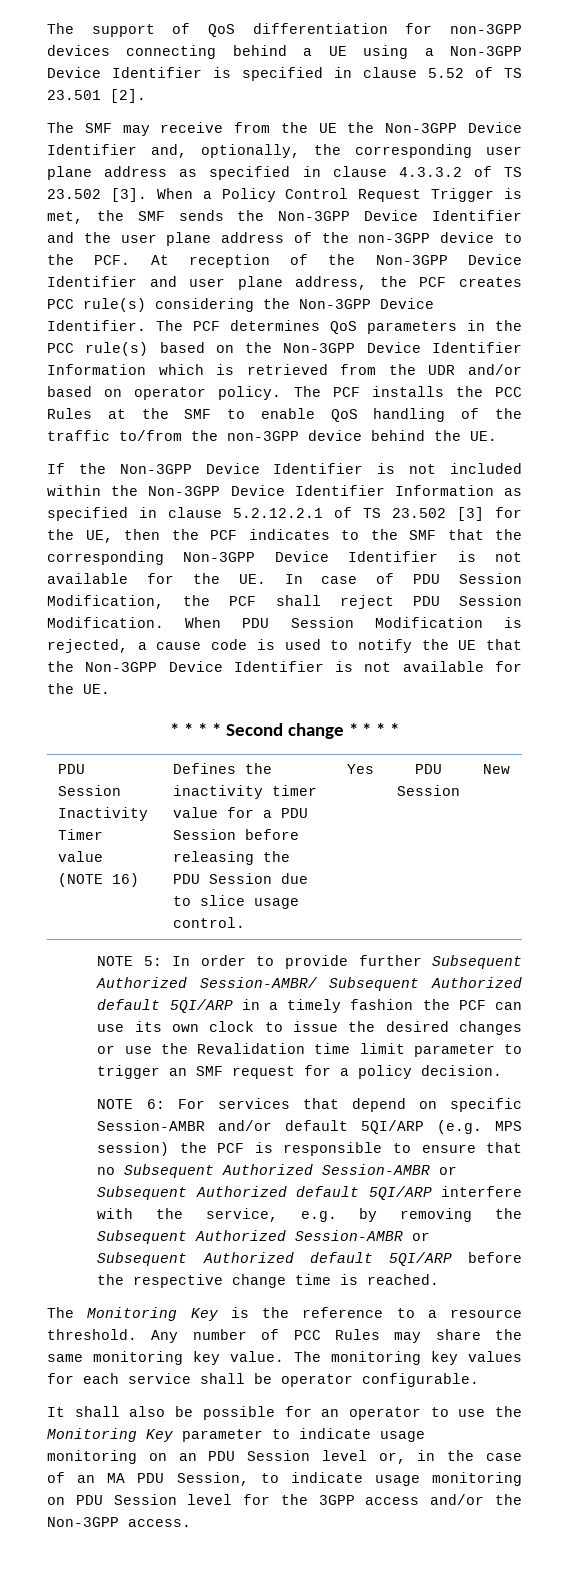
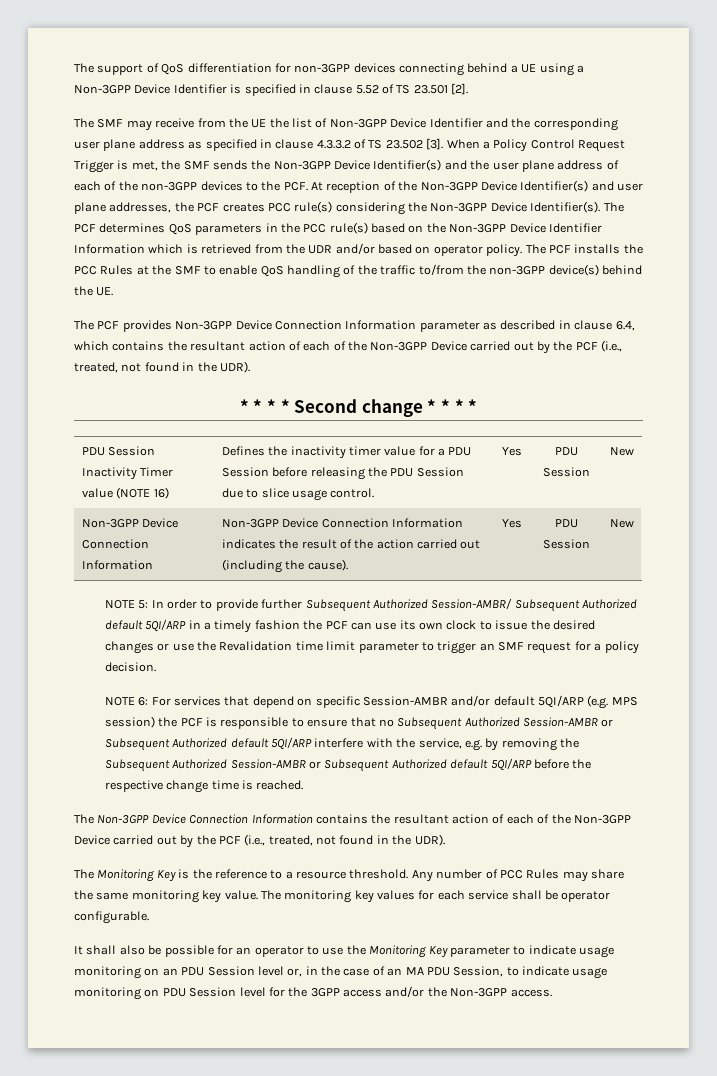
[385,122,522,133] [47,144,300,158] Non-3GPP Device Identifier and, optionally, -> [292,118,508,128] list of Non-3GPP Device Identifier and
[432,210,522,221] Identifier -> [373,159,442,171] Identifier(s)
[321,232,495,243] the non-3GPP device -> [74,181,243,191] each of the non-3GPP devices
[47,276,137,287] Identifier -> [520,180,589,192] Identifier(s)
[295,276,368,290] address, -> [109,202,172,213] addresses,
[47,320,146,331] Identifier. -> [530,201,601,213] Identifier(s).
[308,430,362,441] device -> [548,264,599,276] device(s)
[47,463,522,474] [47,485,522,496] [47,507,522,521] [47,529,522,543] [47,551,522,565] [47,573,522,584] [47,595,522,609] [47,617,522,628] [47,639,522,653] [47,661,522,672] [47,683,110,694] If the Non-3GPP Device Identifier is not included within the Non-3GPP Device Identifier Information as specified in clause 5.2.12.2.1 of TS 23.502 [3] for the UE, then the PCF indicates to the SMF that the corresponding Non-3GPP Device Identifier is not available for the UE. In case of PDU Session Modification, the PCF shall reject PDU Session Modification. When PDU Session Modification is rejected, a cause code is used to notify the UE that the Non-3GPP Device Identifier is not available for the UE. -> [74,320,635,332] [74,340,622,354] [74,361,250,373] The PCF provides Non-3GPP Device Connection Information parameter as described in clause 6.4, which contains the resultant action of each of the Non-3GPP Device carried out by the PCF (i.e., treated, not found in the UDR).
(510, 769) none -> [81,518,179,528] [81,539,149,549] [81,560,153,570] [221,518,463,528] [221,539,481,549] [221,559,348,573] [502,519,522,528] [554,519,578,528] [542,539,590,549] [609,519,634,528] // Non-3GPP Device Connection Information | Non-3GPP Device Connection Information indicates the result of the action carried out (including the cause). | Yes | PDU Session | New
(440, 1279) none -> [74,814,631,824] [74,834,445,848] // The Non-3GPP Device Connection Information contains the resultant action of each of the Non-3GPP Device carried out by the PCF (i.e., treated, not found in the UDR).

